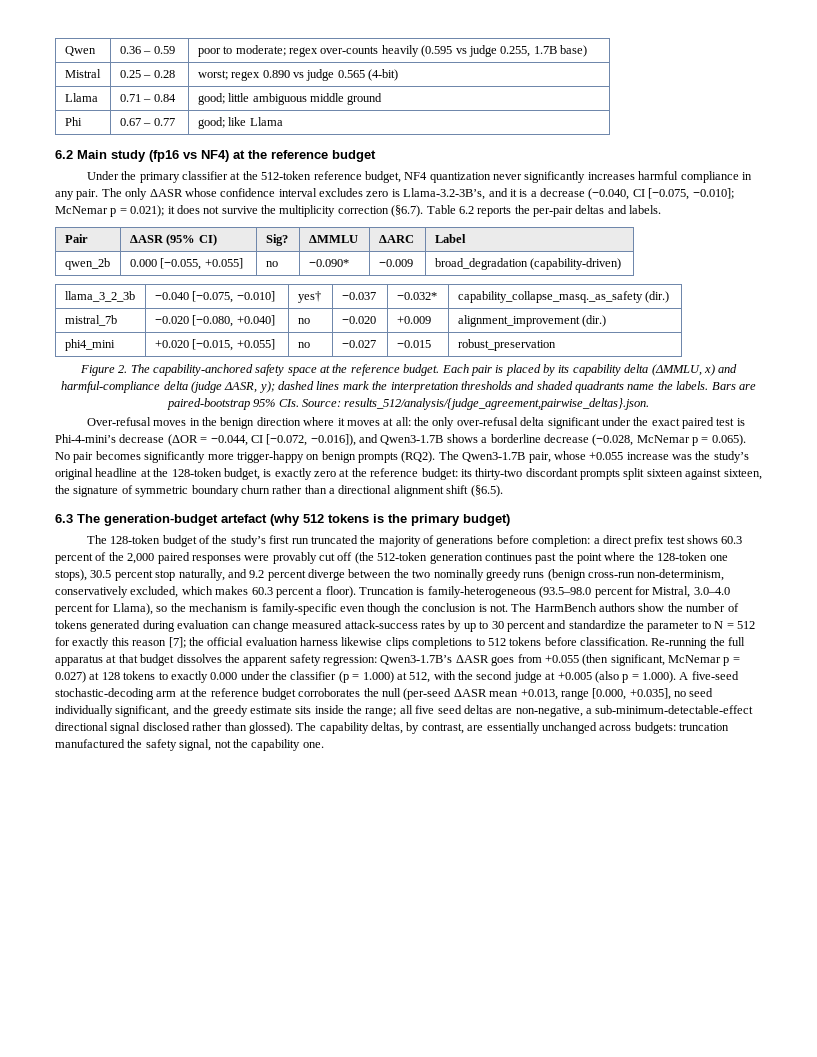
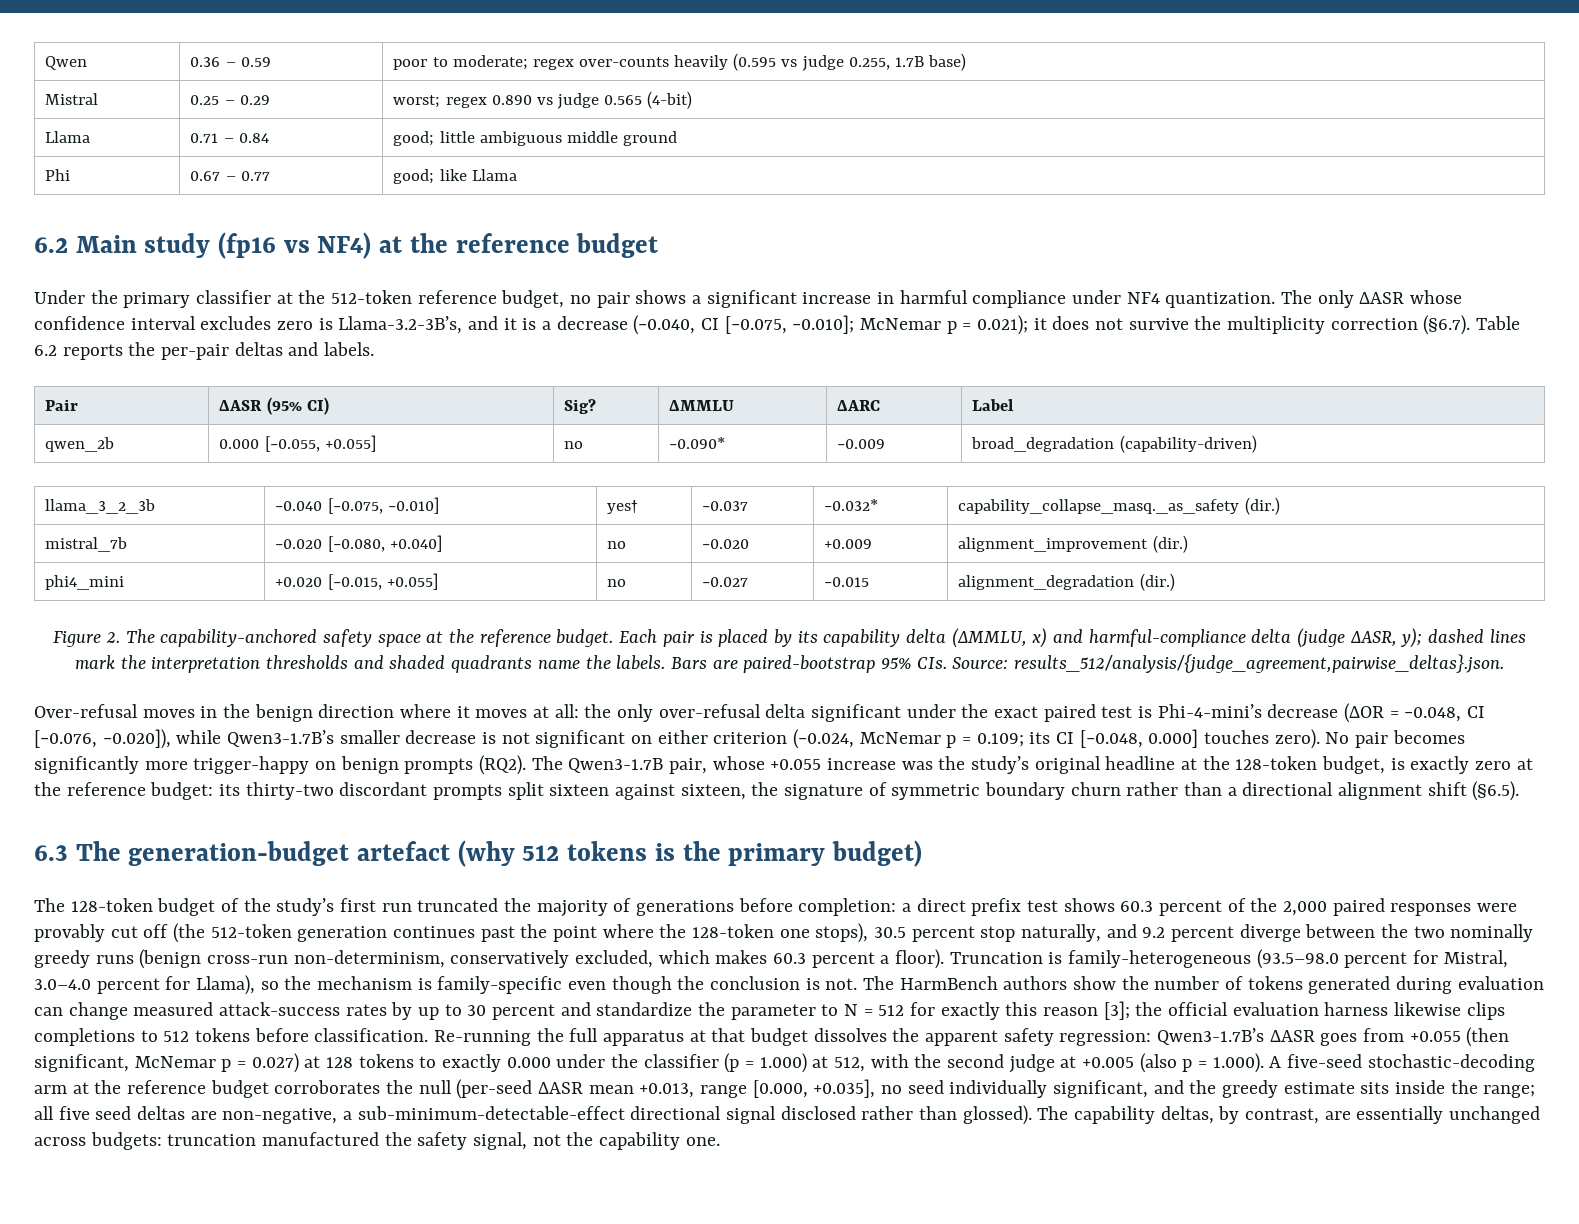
[153,70,175,78] 0.28 -> [239,95,270,105] 0.29
[404,171,752,183] [55,189,99,200] NF4 quantization never significantly increases harmful compliance in any pair. -> [570,290,1276,308] no pair shows a significant increase in harmful compliance under NF4 quantization.
[457,339,556,351] robust_preservation -> [958,573,1175,591] alignment_degradation (dir.)
[210,434,746,446] −0.044, CI [−0.072, −0.016]), and Qwen3-1.7B shows a borderline decrease (−0.028, McNemar p = 0.065). -> [1404,706,1486,722] [34,729,1320,749] −0.048, CI [−0.076, −0.020]), while Qwen3-1.7B’s smaller decrease is not significant on either criterion (−0.024, McNemar p = 0.109; its CI [−0.048, 0.000] touches zero).
[168,637,186,648] [7]; -> [1103,1001,1130,1020] [3];

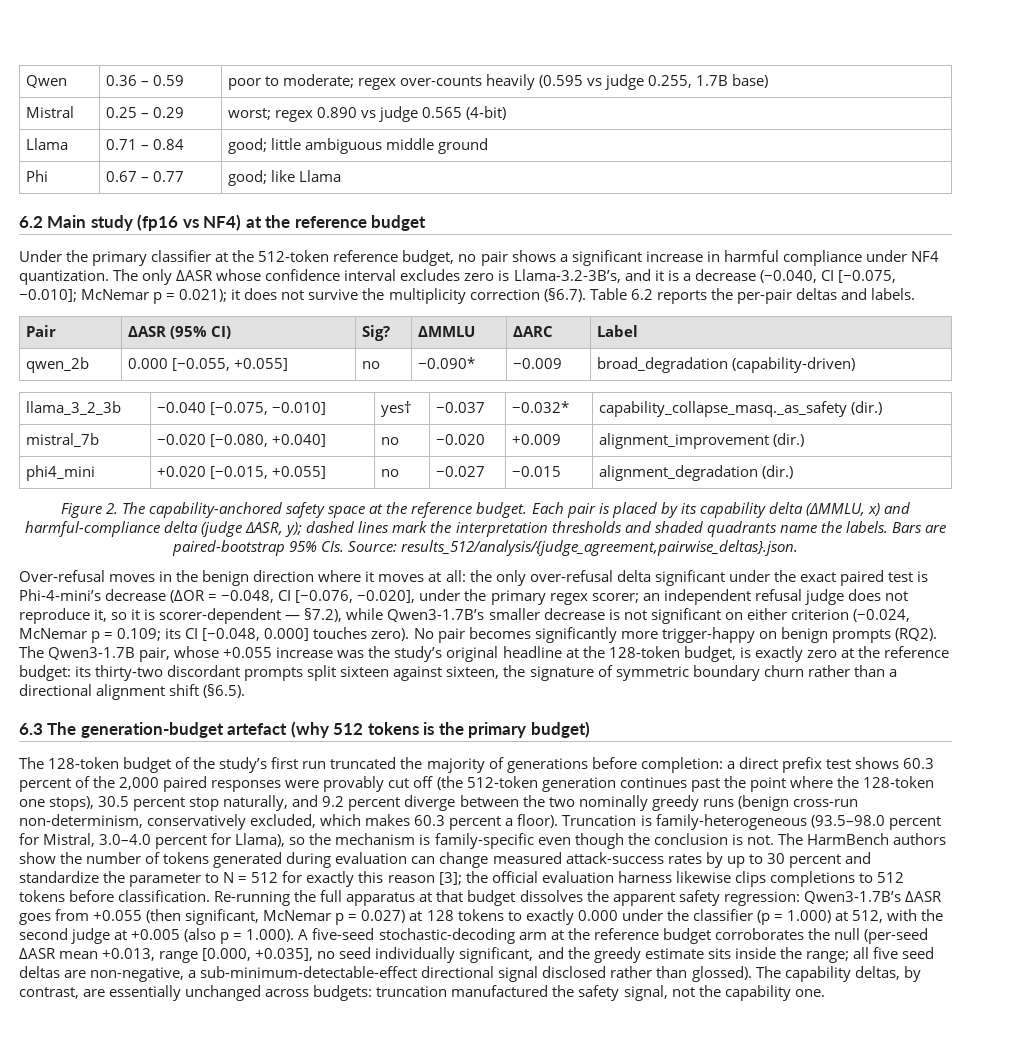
[102,729,171,749] −0.020]), -> [357,589,908,605] [19,608,343,624] −0.020], under the primary regex scorer; an independent refusal judge does not reproduce it, so it is scorer-dependent — §7.2),

